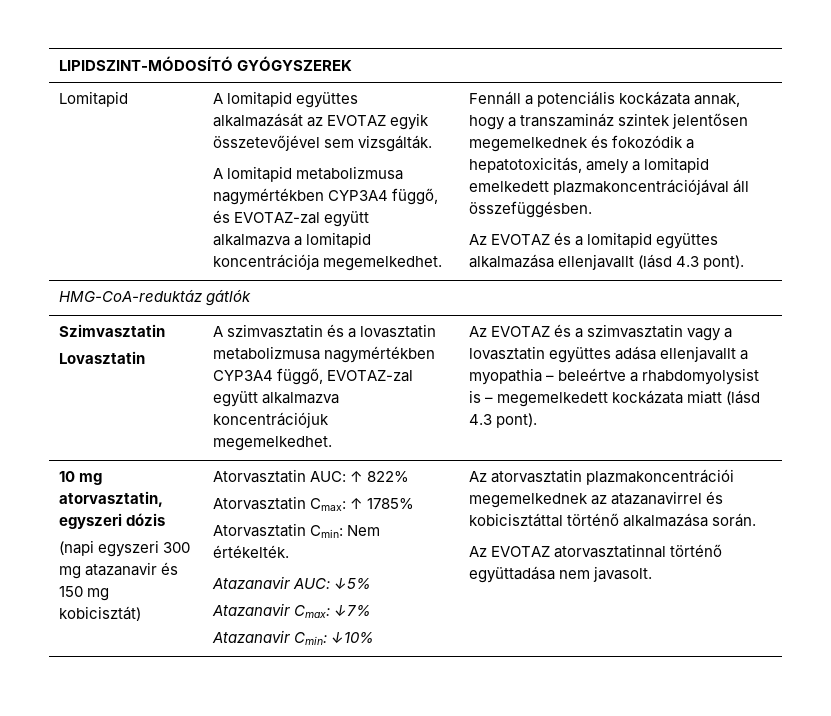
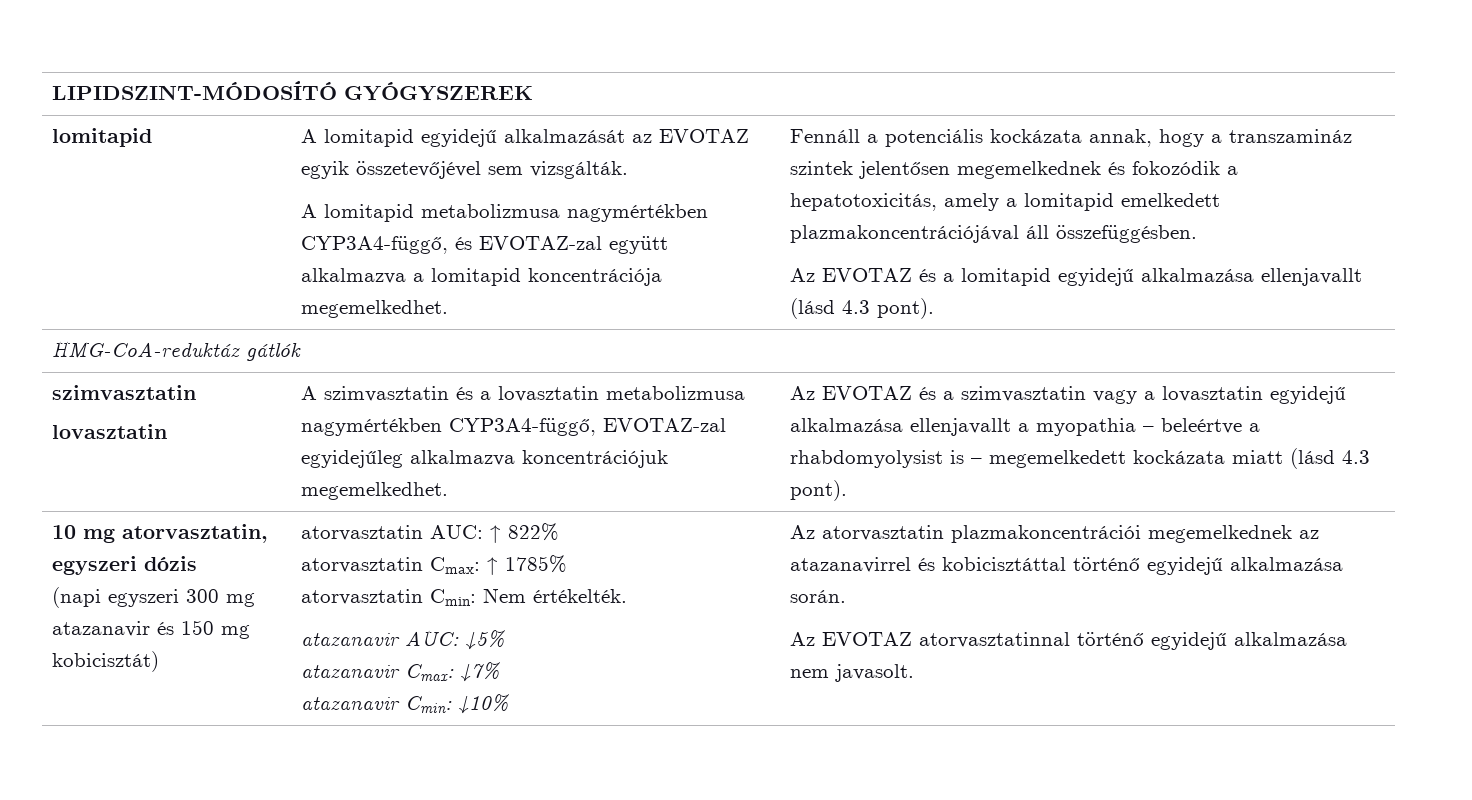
[59,91,129,107] [213,91,359,108] Lomitapid | A lomitapid együttes -> [52,128,153,147] [301,129,498,147] lomitapid | A lomitapid egyidejű
[328,188,439,205] CYP3A4 függő, -> [301,236,449,254] CYP3A4-függő,
[656,233,719,249] együttes -> [1058,268,1135,286] egyidejű
[59,324,166,337] [59,351,146,364] Szimvasztatin // Lovasztatin -> [52,385,197,400] [52,424,168,439] szimvasztatin // lovasztatin
[213,368,414,385] [213,391,259,407] CYP3A4 függő, EVOTAZ-zal együtt -> [449,418,727,436] [301,450,404,468] CYP3A4-függő, EVOTAZ-zal egyidejűleg
[549,346,657,363] együttes adása -> [1270,386,1347,404] [790,418,904,432] egyidejű alkalmazása
[213,469,307,483] Atorvasztatin -> [301,525,424,541] atorvasztatin
[213,496,307,510] Atorvasztatin -> [301,557,424,573] atorvasztatin
[213,523,307,537] Atorvasztatin -> [301,589,424,605] atorvasztatin
[212,576,291,589] Atazanavir -> [301,632,401,646] atazanavir
[212,603,291,616] Atazanavir -> [301,664,401,678] atazanavir
[212,630,291,643] Atazanavir -> [301,696,401,710] atazanavir
(620, 519) none -> [1147,557,1224,575] egyidejű
[469,566,556,583] együttadása -> [1151,632,1348,650] egyidejű alkalmazása

